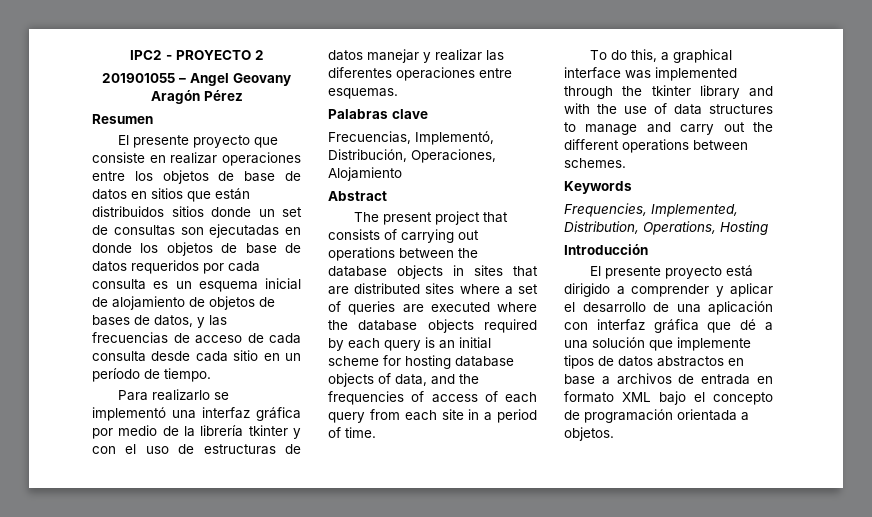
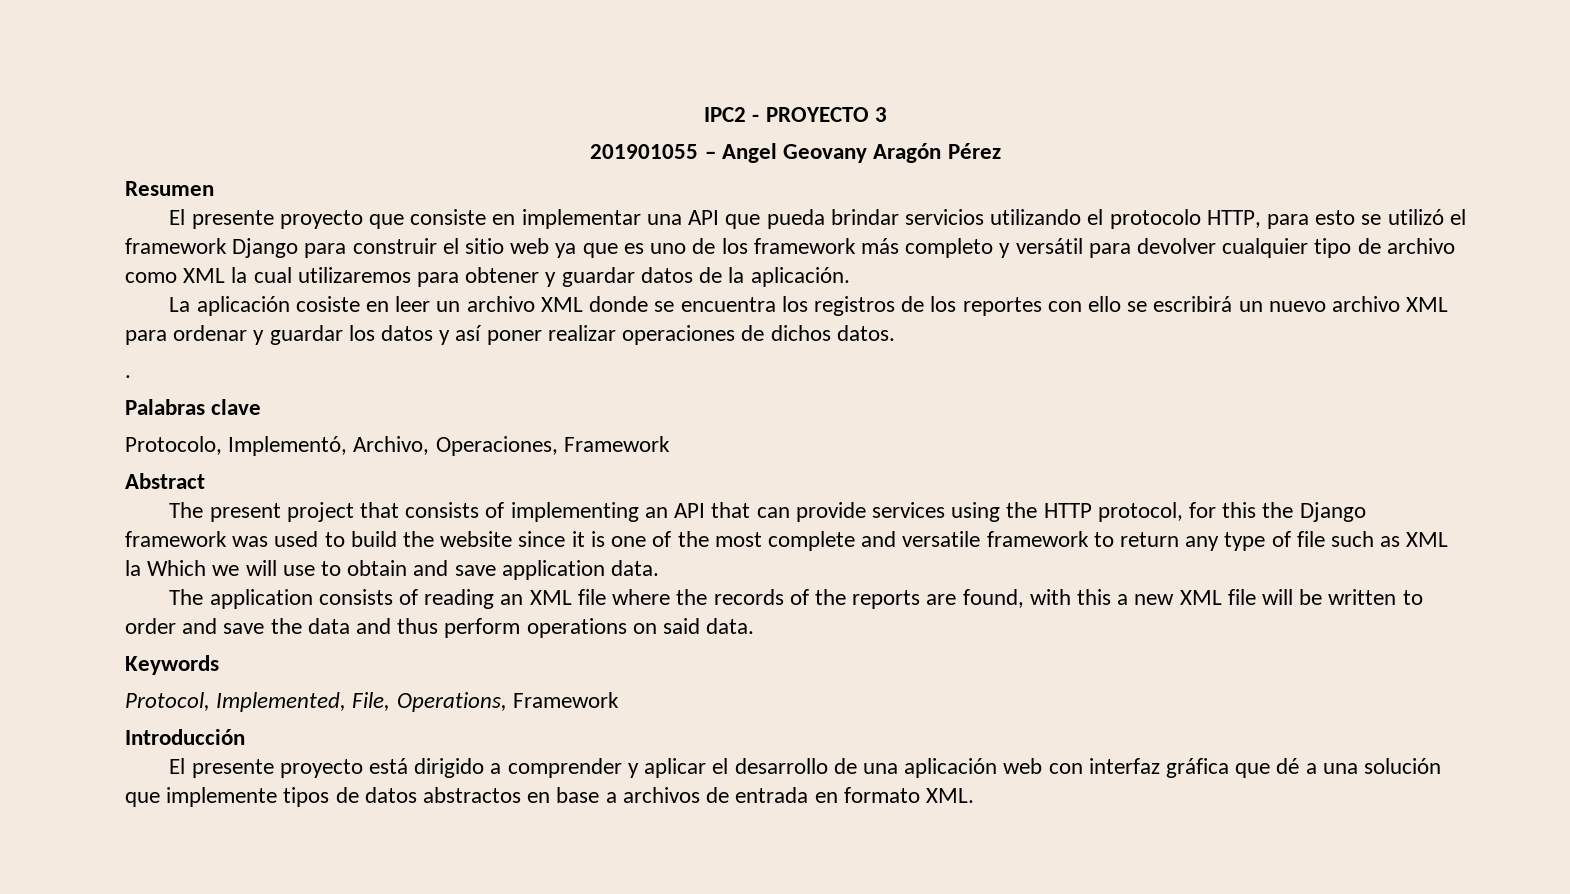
[254,50,264,60] 2 -> [874,107,887,122] 3
[170,152,301,166] [92,170,301,184] [92,188,250,202] [92,206,302,217] [92,224,301,238] [92,242,301,256] [92,260,260,274] [92,278,301,292] [92,296,275,310] [92,315,227,328] [92,332,301,344] [92,350,301,362] [92,368,211,382] [118,389,230,401] [92,407,301,421] [92,425,301,439] [92,444,301,455] [328,49,504,63] [328,67,512,81] [328,88,398,99] [328,109,428,119] [328,131,494,145] [328,149,496,163] [328,167,402,181] realizar operaciones entre los objetos de base de datos en sitios que están distribuidos sitios donde un set de consultas son ejecutadas en donde los objetos de base de datos requeridos por cada consulta es un esquema inicial de alojamiento de objetos de bases de datos, y las frecuencias de acceso de cada consulta desde cada sitio en un período de tiempo. // Para realizarlo se implementó una interfaz gráfica por medio de la librería tkinter y con el uso de estructuras de datos manejar y realizar las diferentes operaciones entre esquemas. // Palabras clave // Frecuencias, Implementó, Distribución, Operaciones, Alojamiento -> [521,209,1466,229] [125,238,1455,258] [125,267,850,287] [169,296,1449,316] [125,325,895,345] [125,375,131,378] [125,399,262,415] [125,436,670,456] implementar una API que pueda brindar servicios utilizando el protocolo HTTP, para esto se utilizó el framework Django para construir el sitio web ya que es uno de los framework más completo y versátil para devolver cualquier tipo de archivo como XML la cual utilizaremos para obtener y guardar datos de la aplicación. // La aplicación cosiste en leer un archivo XML donde se encuentra los registros de los reportes con ello se escribirá un nuevo archivo XML para ordenar y guardar los datos y así poner realizar operaciones de dichos datos. // . // Palabras clave // Protocolo, Implementó, Archivo, Operaciones, Framework
[401,229,479,243] [328,247,478,261] [328,265,538,279] [328,283,538,295] [328,301,537,315] [328,319,537,333] [328,337,491,351] [328,355,514,369] [328,373,479,387] [328,391,537,405] [328,409,537,423] [328,427,376,438] [590,49,733,63] [564,67,737,81] [564,85,773,99] [564,103,773,115] [564,122,773,135] [564,139,748,153] [564,158,626,168] [564,181,632,194] [564,203,738,217] [564,221,768,235] carrying out operations between the database objects in sites that are distributed sites where a set of queries are executed where the database objects required by each query is an initial scheme for hosting database objects of data, and the frequencies of access of each query from each site in a period of time. // To do this, a graphical interface was implemented through the tkinter library and with the use of data structures to manage and carry out the different operations between schemes. // Keywords // Frequencies, Implemented, Distribution, Operations, Hosting -> [510,502,1366,522] [125,531,1449,551] [125,560,660,580] [169,589,1423,609] [125,618,755,638] [125,655,219,675] [125,692,619,712] implementing an API that can provide services using the HTTP protocol, for this the Django framework was used to build the website since it is one of the most complete and versatile framework to return any type of file such as XML la Which we will use to obtain and save application data. // The application consists of reading an XML file where the records of the reports are found, with this a new XML file will be written to order and save the data and thus perform operations on said data. // Keywords // Protocol, Implemented, File, Operations, Framework
(773, 308) none -> [1003,758,1043,774] web
[622,391,773,405] [564,409,749,423] [564,427,614,441] XML bajo el concepto de programación orientada a objetos. -> [925,788,974,803] XML.

